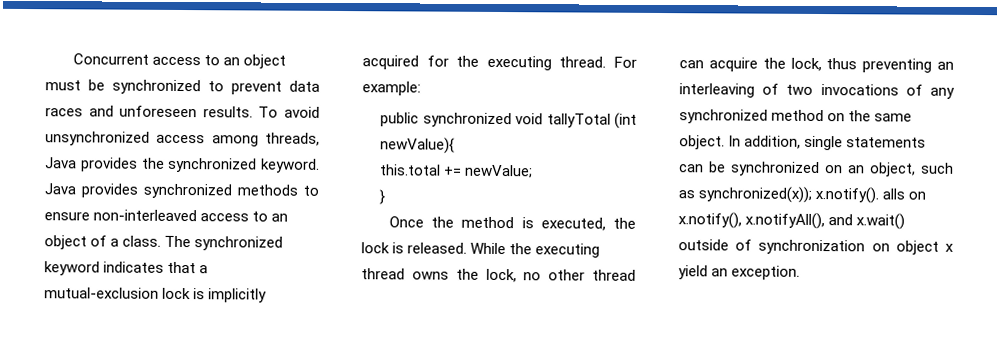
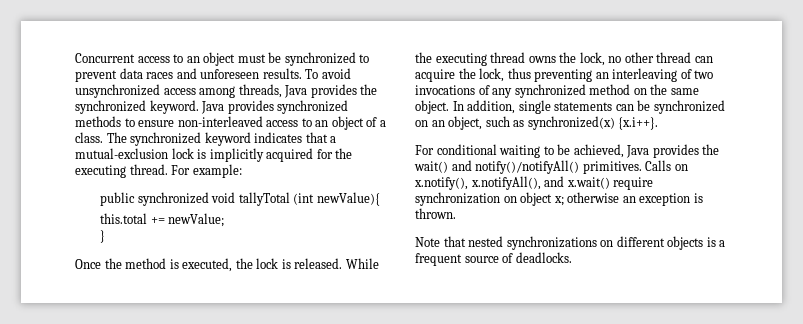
[698,186,906,204] synchronized(x)); x.notify(). alls -> [527,116,659,130] [415,144,720,158] [414,160,672,174] synchronized(x) {x.i++}. // For conditional waiting to be achieved, Java provides the wait() and notify()/notifyAll() primitives. Calls
[678,239,753,251] outside of -> [613,177,654,190] require
[945,243,954,252] [678,265,801,280] x yield an exception. -> [553,192,703,206] [415,208,456,219] [415,236,726,250] [415,252,572,266] x; otherwise an exception is thrown. // Note that nested synchronizations on different objects is a frequent source of deadlocks.

